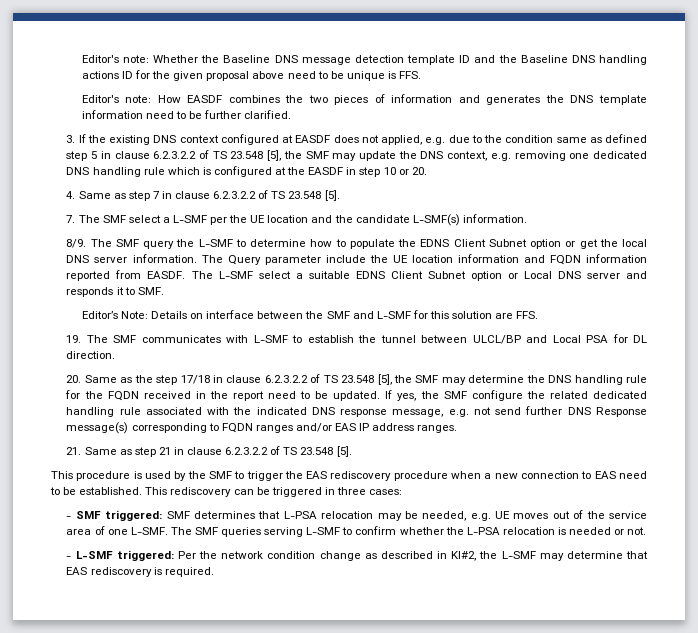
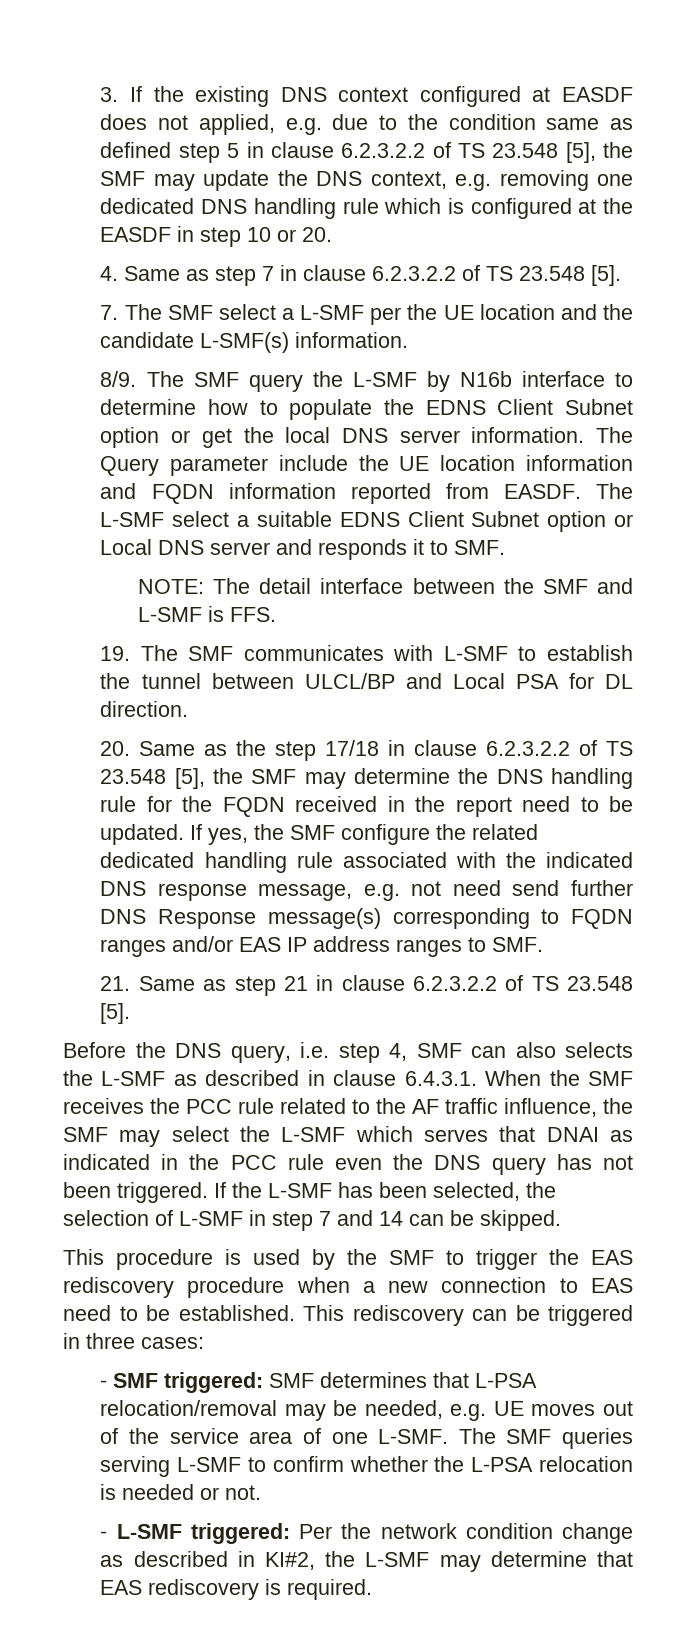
[81,55,647,65] [81,70,422,81] [81,94,647,105] [81,110,292,119] Editor's note: Whether the Baseline DNS message detection template ID and the Baseline DNS handling actions ID for the given proposal above need to be unique is FFS. // Editor's note: How EASDF combines the two pieces of information and generates the DNS template information need to be further clarified. // -> (100, 94) none
(233, 243) none -> [426,371,605,392] by N16b interface
[81,311,204,319] Editor’s Note: Details on -> [137,578,312,594] NOTE: The detail
[412,310,514,319] for this solution are -> [207,606,224,622] is
(491, 411) none -> [452,880,501,896] need
[417,425,458,433] ranges. -> [396,937,544,957] ranges to SMF.
(352, 451) none -> [63,1042,633,1063] [63,1070,634,1086] [63,1098,633,1117] [63,1126,633,1147] [63,1154,633,1175] [63,1182,556,1203] [63,1210,561,1231] // Before the DNS query, i.e. step 4, SMF can also selects the L-SMF as described in clause 6.4.3.1. When the SMF receives the PCC rule related to the AF traffic influence, the SMF may select the L-SMF which serves that DNAI as indicated in the PCC rule even the DNS query has not been triggered. If the L-SMF has been selected, the selection of L-SMF in step 7 and 14 can be skipped.
[321,511,374,519] relocation -> [100,1400,278,1416] relocation/removal

